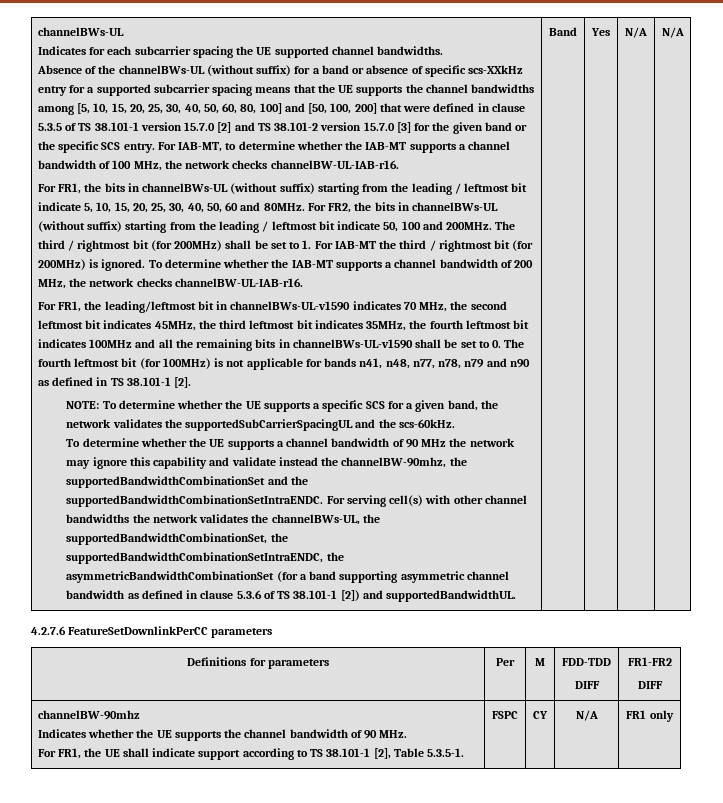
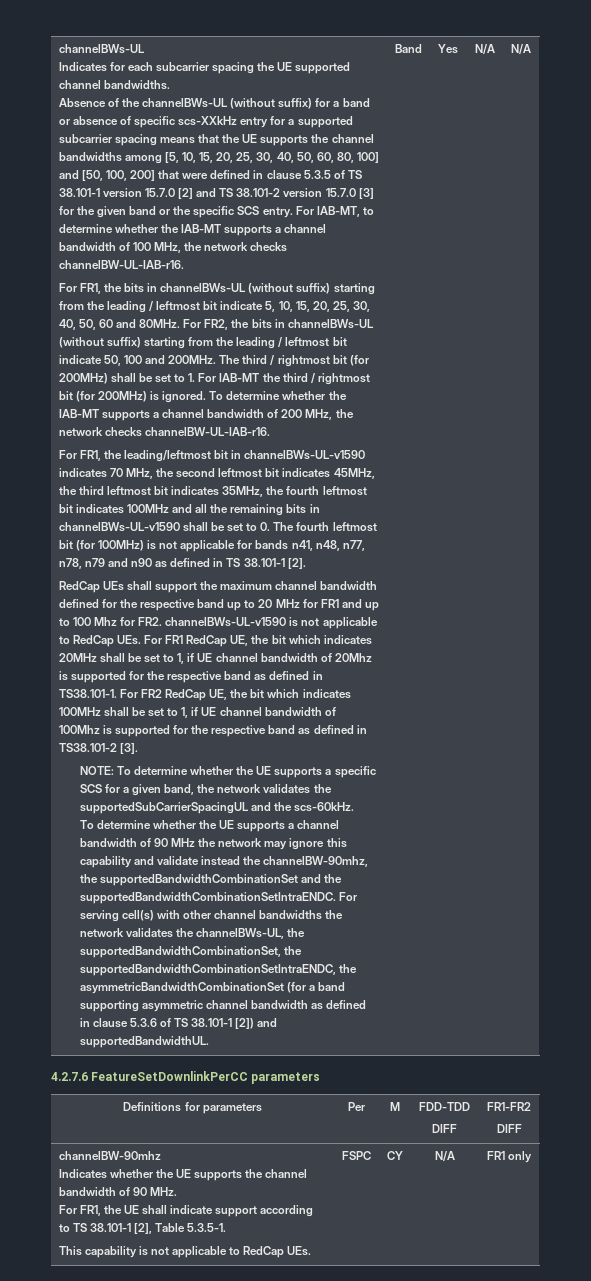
(192, 382) none -> [58,581,378,593] [58,599,379,611] [58,617,378,629] [58,635,372,647] [58,653,372,664] [58,671,323,683] [58,689,351,701] [58,707,336,718] [58,725,367,737] [58,743,138,754] // RedCap UEs shall support the maximum channel bandwidth defined for the respective band up to 20 MHz for FR1 and up to 100 Mhz for FR2. channelBWs-UL-v1590 is not applicable to RedCap UEs. For FR1 RedCap UE, the bit which indicates 20MHz shall be set to 1, if UE channel bandwidth of 20Mhz is supported for the respective band as defined in TS38.101-1. For FR2 RedCap UE, the bit which indicates 100MHz shall be set to 1, if UE channel bandwidth of 100Mhz is supported for the respective band as defined in TS38.101-2 [3].
(465, 752) none -> [58,1246,312,1258] // This capability is not applicable to RedCap UEs.

